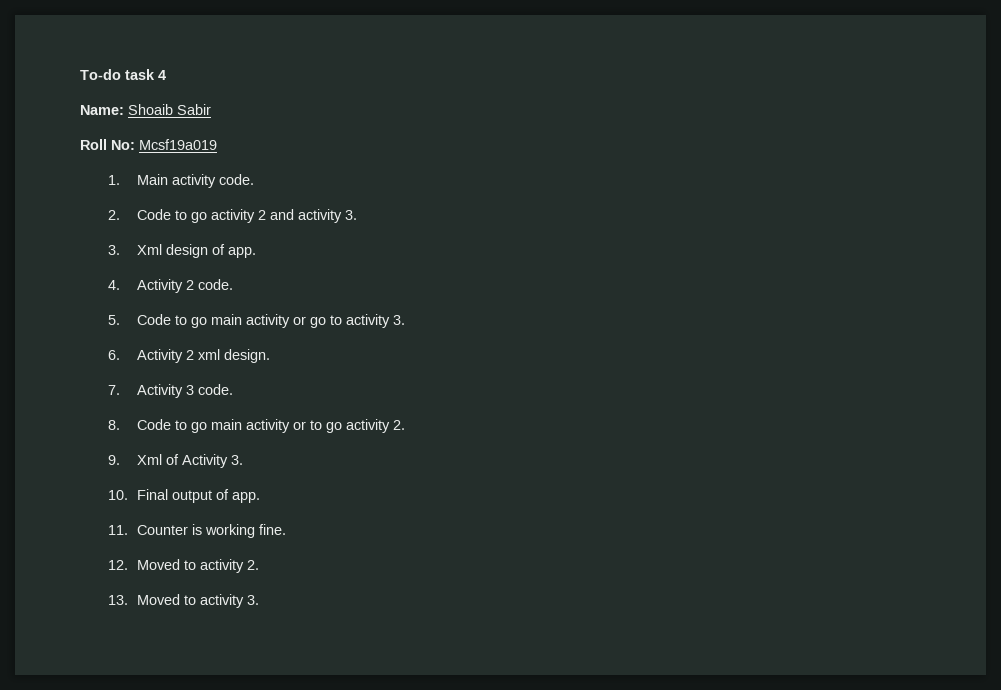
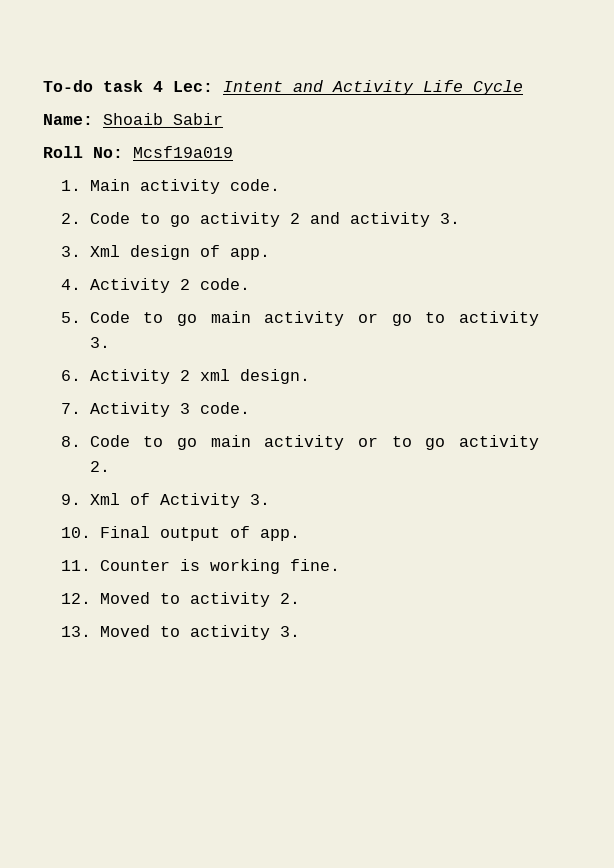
(166, 75) none -> [173,80,523,95] Lec: Intent and Activity Life Cycle

